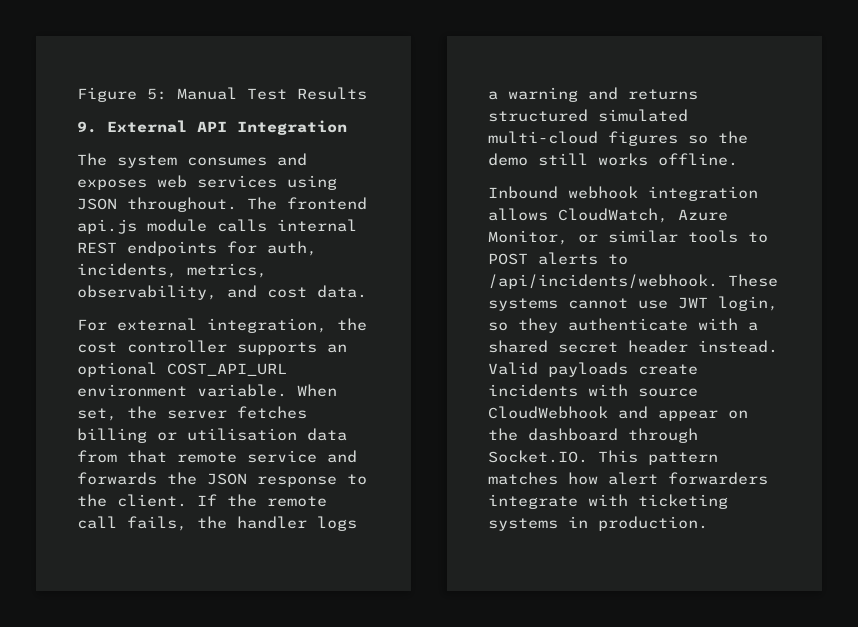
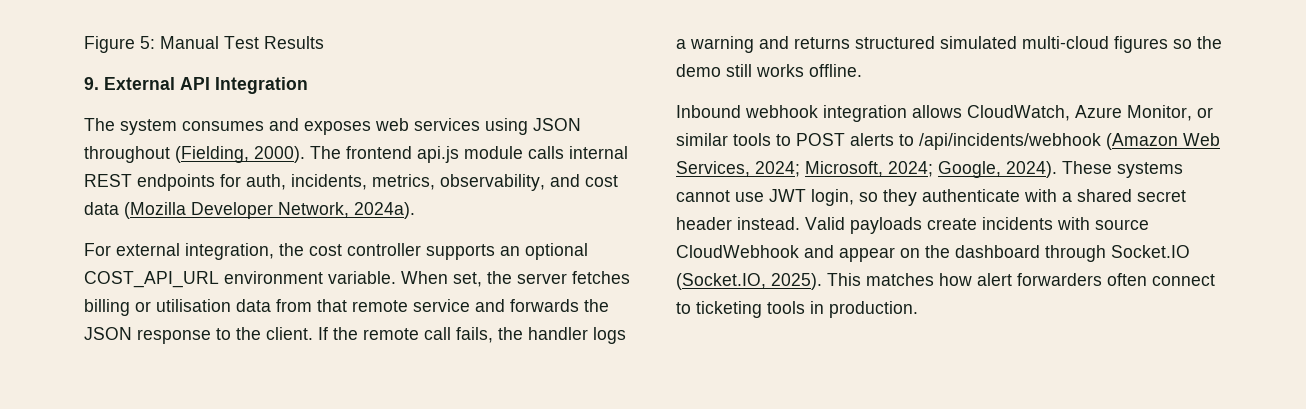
[127,197,237,212] throughout. -> [84,146,305,163] throughout (Fielding, 2000).
[317,285,367,298] data. -> [84,202,415,219] data (Mozilla Developer Network, 2024a).
[488,274,718,289] /api/incidents/webhook. -> [919,133,1220,150] [676,161,1057,178] /api/incidents/webhook (Amazon Web Services, 2024; Microsoft, 2024; Google, 2024).
[488,450,718,465] [488,472,768,485] [488,494,728,509] [488,518,558,531] Socket.IO. This pattern matches how alert forwarders integrate with ticketing systems -> [1111,245,1190,258] [676,273,1215,290] [676,301,805,318] Socket.IO (Socket.IO, 2025). This matches how alert forwarders often connect to ticketing tools

